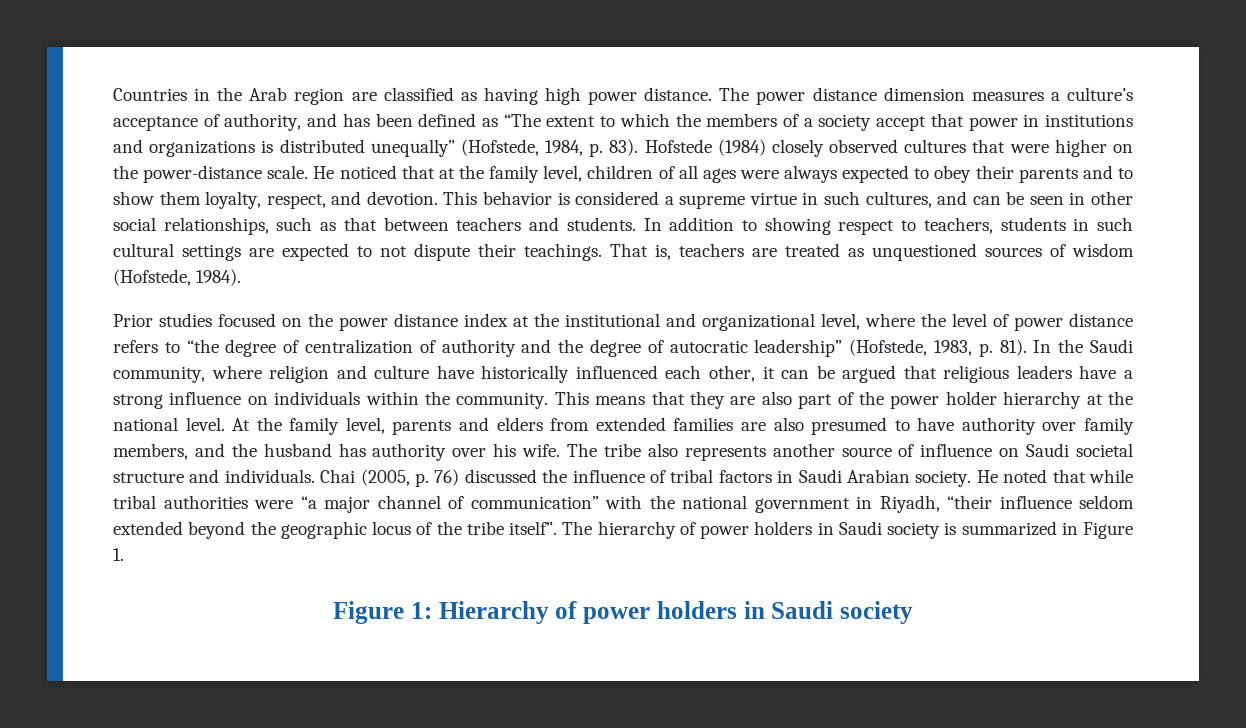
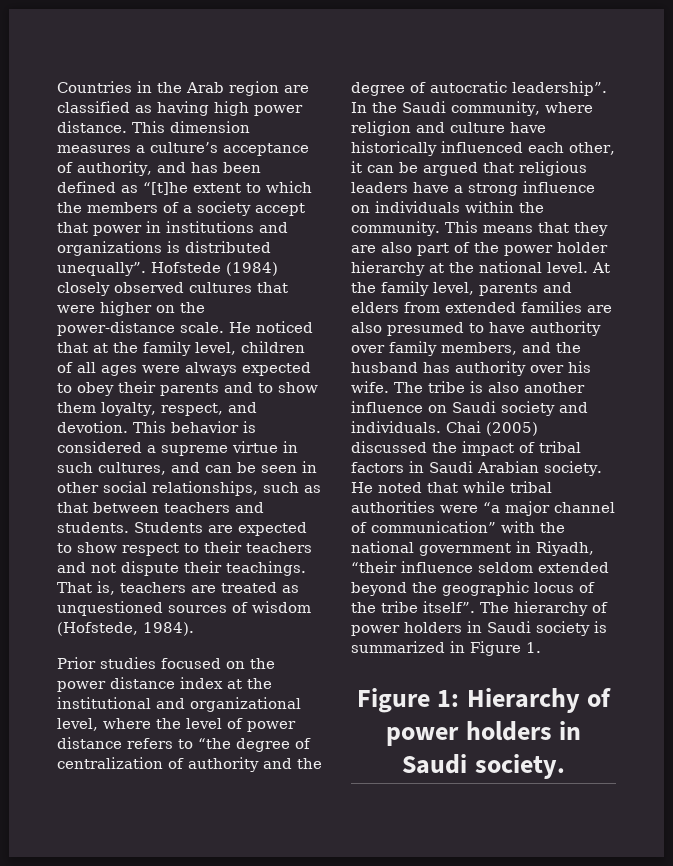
[719,87,877,105] The power distance -> [132,121,165,133] This
[503,113,541,127] “The -> [143,182,188,195] “[t]he
[370,139,639,157] unequally” (Hofstede, 1984, p. 83). -> [57,262,146,276] unequally”.
[643,217,1133,235] [113,243,372,261] In addition to showing respect to teachers, students in such cultural settings are expected to -> [134,522,307,536] [57,541,312,556] [57,562,86,573] Students are expected to show respect to their teachers and
[754,339,1027,357] leadership” (Hofstede, 1983, p. 81). -> [512,81,607,96] leadership”.
[647,443,915,461] also represents another source of -> [470,381,585,393] is also another
[1076,443,1134,457] [113,472,184,483] societal structure -> [501,401,555,416] society
[360,469,460,487] (2005, p. 76) -> [486,422,538,436] (2005)
[572,469,645,483] influence -> [462,441,514,456] impact
[840,601,913,624] society -> [474,754,565,779] society.

